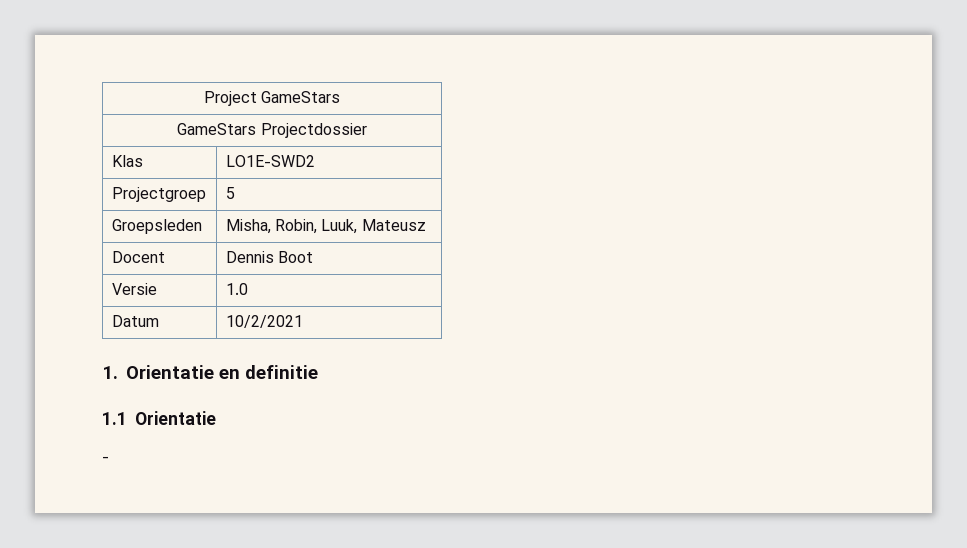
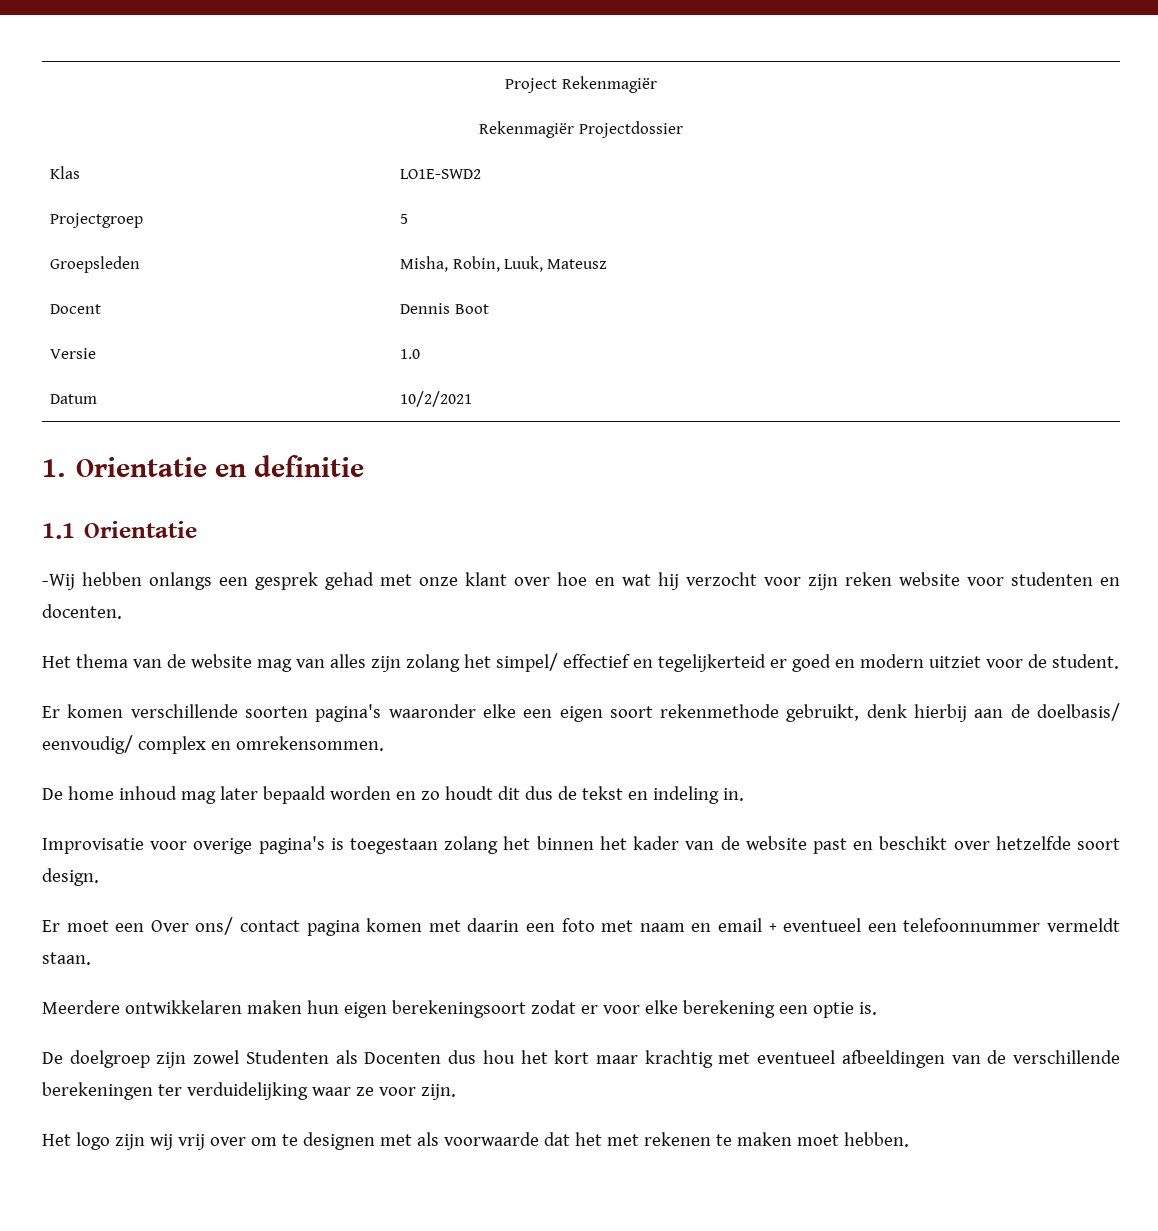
[261,91,341,103] [177,123,257,135] GameStars // GameStars -> [561,76,657,93] [479,121,575,138] Rekenmagiër // Rekenmagiër
[102,456,109,462] - -> [42,572,1120,590] [42,604,122,619] [42,653,1119,672] [42,703,1120,722] [42,735,384,754] [42,786,744,804] [42,836,1120,854] [42,868,99,886] [42,917,1121,936] [42,952,91,965] [42,1000,877,1018] [42,1050,1120,1068] [42,1082,456,1100] [42,1132,909,1150] -Wij hebben onlangs een gesprek gehad met onze klant over hoe en wat hij verzocht voor zijn reken website voor studenten en docenten. // Het thema van de website mag van alles zijn zolang het simpel/ effectief en tegelijkerteid er goed en modern uitziet voor de student. // Er komen verschillende soorten pagina's waaronder elke een eigen soort rekenmethode gebruikt, denk hierbij aan de doelbasis/ eenvoudig/ complex en omrekensommen. // De home inhoud mag later bepaald worden en zo houdt dit dus de tekst en indeling in. // Improvisatie voor overige pagina's is toegestaan zolang het binnen het kader van de website past en beschikt over hetzelfde soort design. // Er moet een Over ons/ contact pagina komen met daarin een foto met naam en email + eventueel een telefoonnummer vermeldt staan. // Meerdere ontwikkelaren maken hun eigen berekeningsoort zodat er voor elke berekening een optie is. // De doelgroep zijn zowel Studenten als Docenten dus hou het kort maar krachtig met eventueel afbeeldingen van de verschillende berekeningen ter verduidelijking waar ze voor zijn. // Het logo zijn wij vrij over om te designen met als voorwaarde dat het met rekenen te maken moet hebben.

